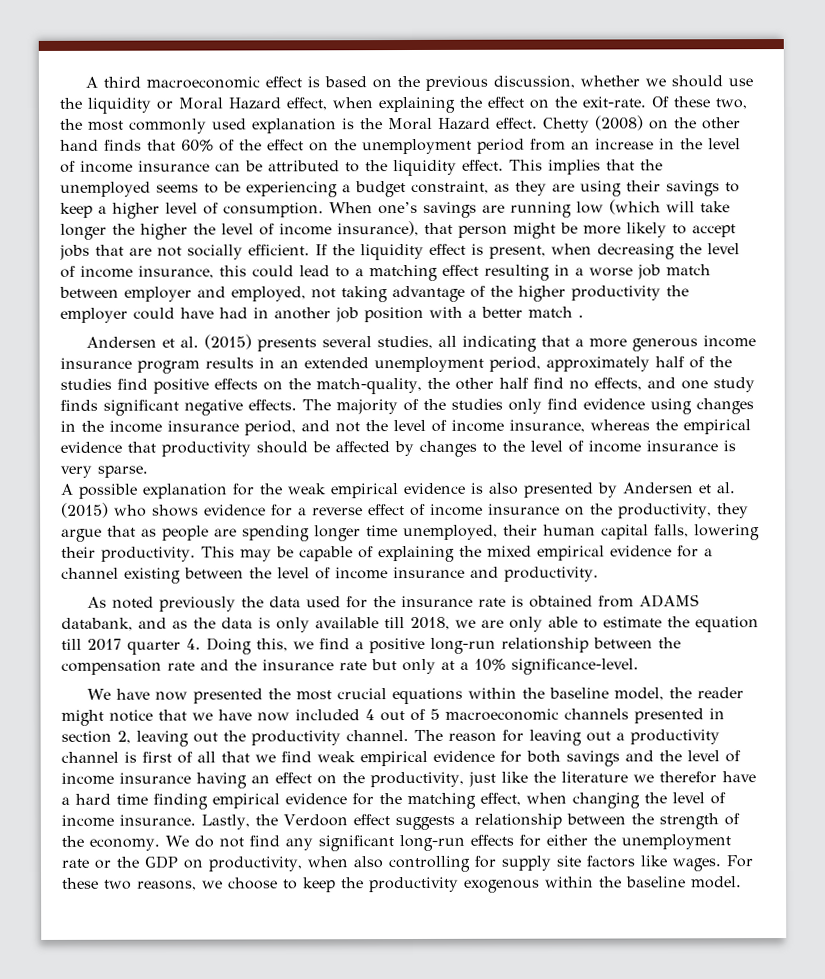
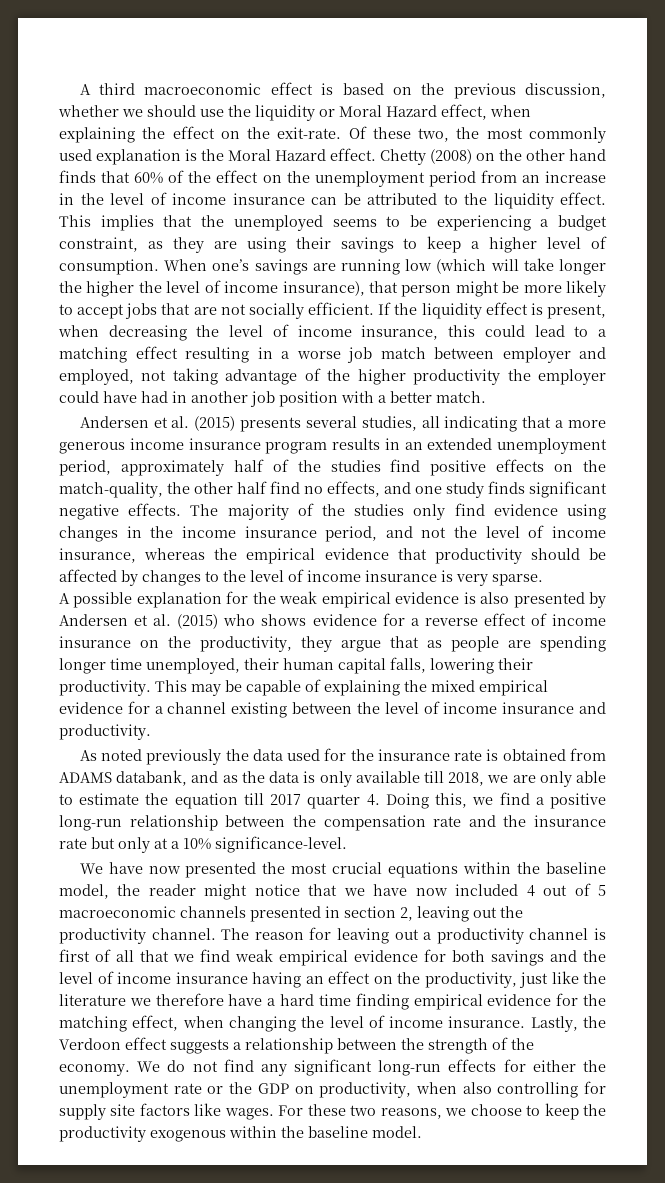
[528,306,584,318] match . -> [436,391,486,403] match.
[658,771,717,784] therefor -> [155,993,224,1006] therefore

